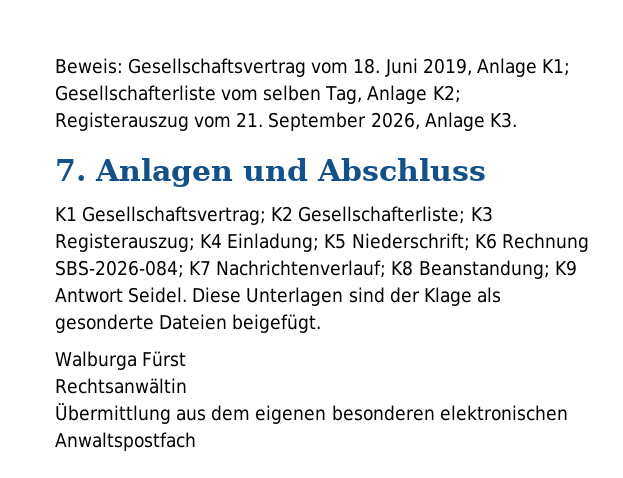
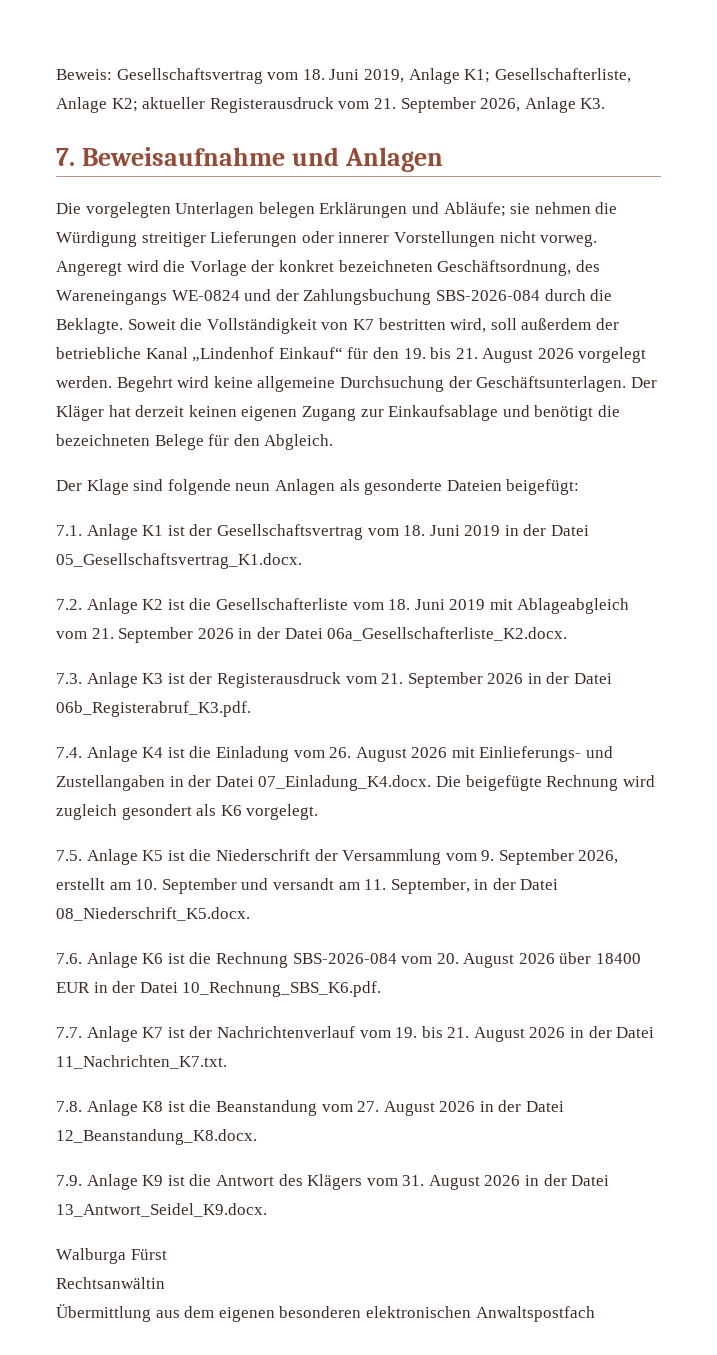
[55,85,461,104] [55,112,189,131] Gesellschafterliste vom selben Tag, Anlage K2; Registerauszug -> [494,68,631,83] [56,97,334,113] Gesellschafterliste, Anlage K2; aktueller Registerausdruck
[95,158,486,187] [55,206,493,225] [55,233,589,252] [55,260,577,279] [55,287,501,306] [55,314,322,333] Anlagen und Abschluss // K1 Gesellschaftsvertrag; K2 Gesellschafterliste; K3 Registerauszug; K4 Einladung; K5 Niederschrift; K6 Rechnung SBS-2026-084; K7 Nachrichtenverlauf; K8 Beanstandung; K9 Antwort Seidel. Diese Unterlagen sind der Klage als gesonderte Dateien beigefügt. -> [81,147,443,172] [56,202,618,218] [56,231,598,247] [56,260,600,276] [56,289,613,305] [56,318,619,334] [56,347,647,363] [56,376,657,392] [56,405,620,421] [56,434,334,450] [56,479,580,495] [56,524,590,540] [56,553,302,569] [56,598,630,614] [56,627,568,643] [56,672,613,688] [56,701,251,717] [56,746,614,762] [56,775,655,791] [56,804,319,820] [56,849,619,865] [56,878,559,894] [56,907,250,921] [56,952,642,968] [56,981,382,997] [56,1026,655,1042] [56,1055,227,1069] [56,1100,565,1116] [56,1129,257,1145] [56,1174,610,1190] [56,1203,267,1217] Beweisaufnahme und Anlagen // Die vorgelegten Unterlagen belegen Erklärungen und Abläufe; sie nehmen die Würdigung streitiger Lieferungen oder innerer Vorstellungen nicht vorweg. Angeregt wird die Vorlage der konkret bezeichneten Geschäftsordnung, des Wareneingangs WE-0824 und der Zahlungsbuchung SBS-2026-084 durch die Beklagte. Soweit die Vollständigkeit von K7 bestritten wird, soll außerdem der betriebliche Kanal „Lindenhof Einkauf“ für den 19. bis 21. August 2026 vorgelegt werden. Begehrt wird keine allgemeine Durchsuchung der Geschäftsunterlagen. Der Kläger hat derzeit keinen eigenen Zugang zur Einkaufsablage und benötigt die bezeichneten Belege für den Abgleich. // Der Klage sind folgende neun Anlagen als gesonderte Dateien beigefügt: // 7.1. Anlage K1 ist der Gesellschaftsvertrag vom 18. Juni 2019 in der Datei 05_Gesellschaftsvertrag_K1.docx. // 7.2. Anlage K2 ist die Gesellschafterliste vom 18. Juni 2019 mit Ablageabgleich vom 21. September 2026 in der Datei 06a_Gesellschafterliste_K2.docx. // 7.3. Anlage K3 ist der Registerausdruck vom 21. September 2026 in der Datei 06b_Registerabruf_K3.pdf. // 7.4. Anlage K4 ist die Einladung vom 26. August 2026 mit Einlieferungs- und Zustellangaben in der Datei 07_Einladung_K4.docx. Die beigefügte Rechnung wird zugleich gesondert als K6 vorgelegt. // 7.5. Anlage K5 ist die Niederschrift der Versammlung vom 9. September 2026, erstellt am 10. September und versandt am 11. September, in der Datei 08_Niederschrift_K5.docx. // 7.6. Anlage K6 ist die Rechnung SBS-2026-084 vom 20. August 2026 über 18400 EUR in der Datei 10_Rechnung_SBS_K6.pdf. // 7.7. Anlage K7 ist der Nachrichtenverlauf vom 19. bis 21. August 2026 in der Datei 11_Nachrichten_K7.txt. // 7.8. Anlage K8 ist die Beanstandung vom 27. August 2026 in der Datei 12_Beanstandung_K8.docx. // 7.9. Anlage K9 ist die Antwort des Klägers vom 31. August 2026 in der Datei 13_Antwort_Seidel_K9.docx.

